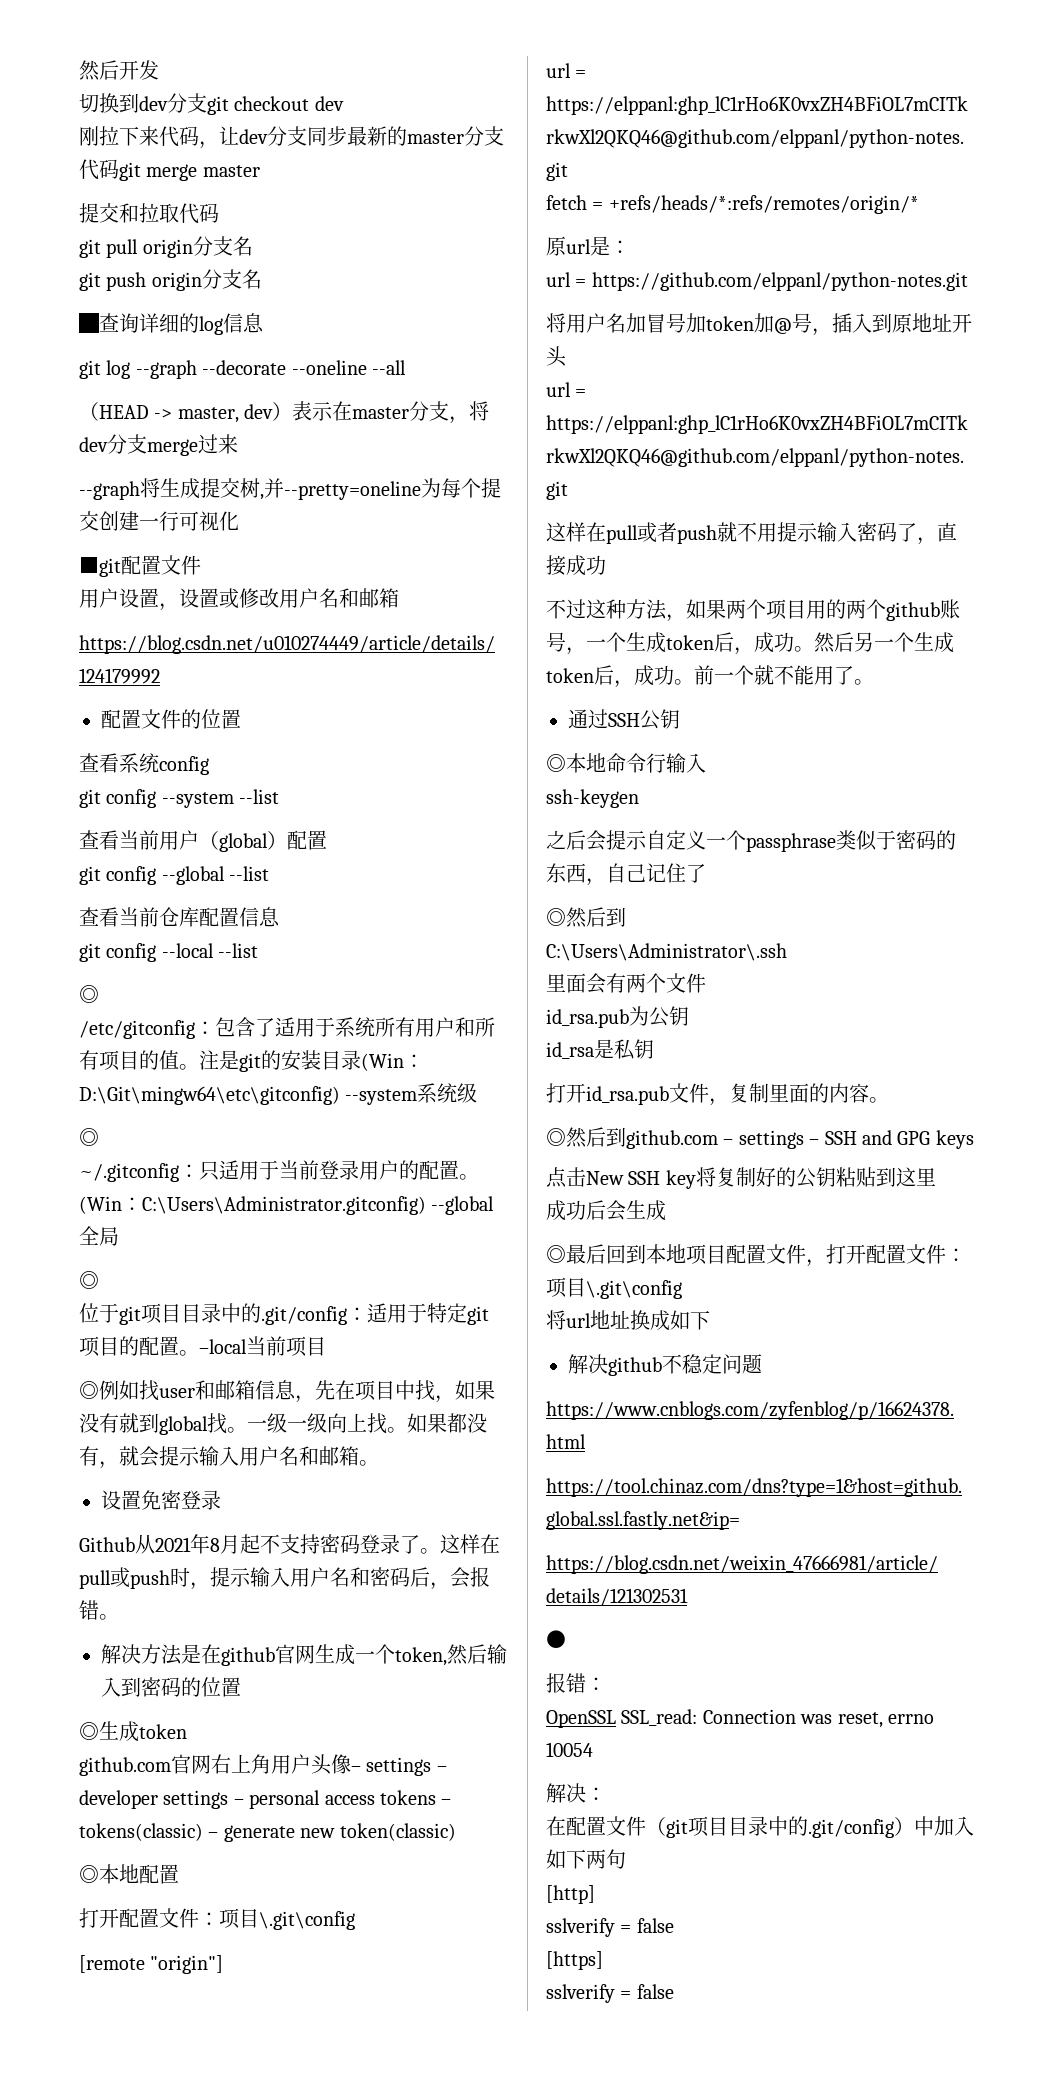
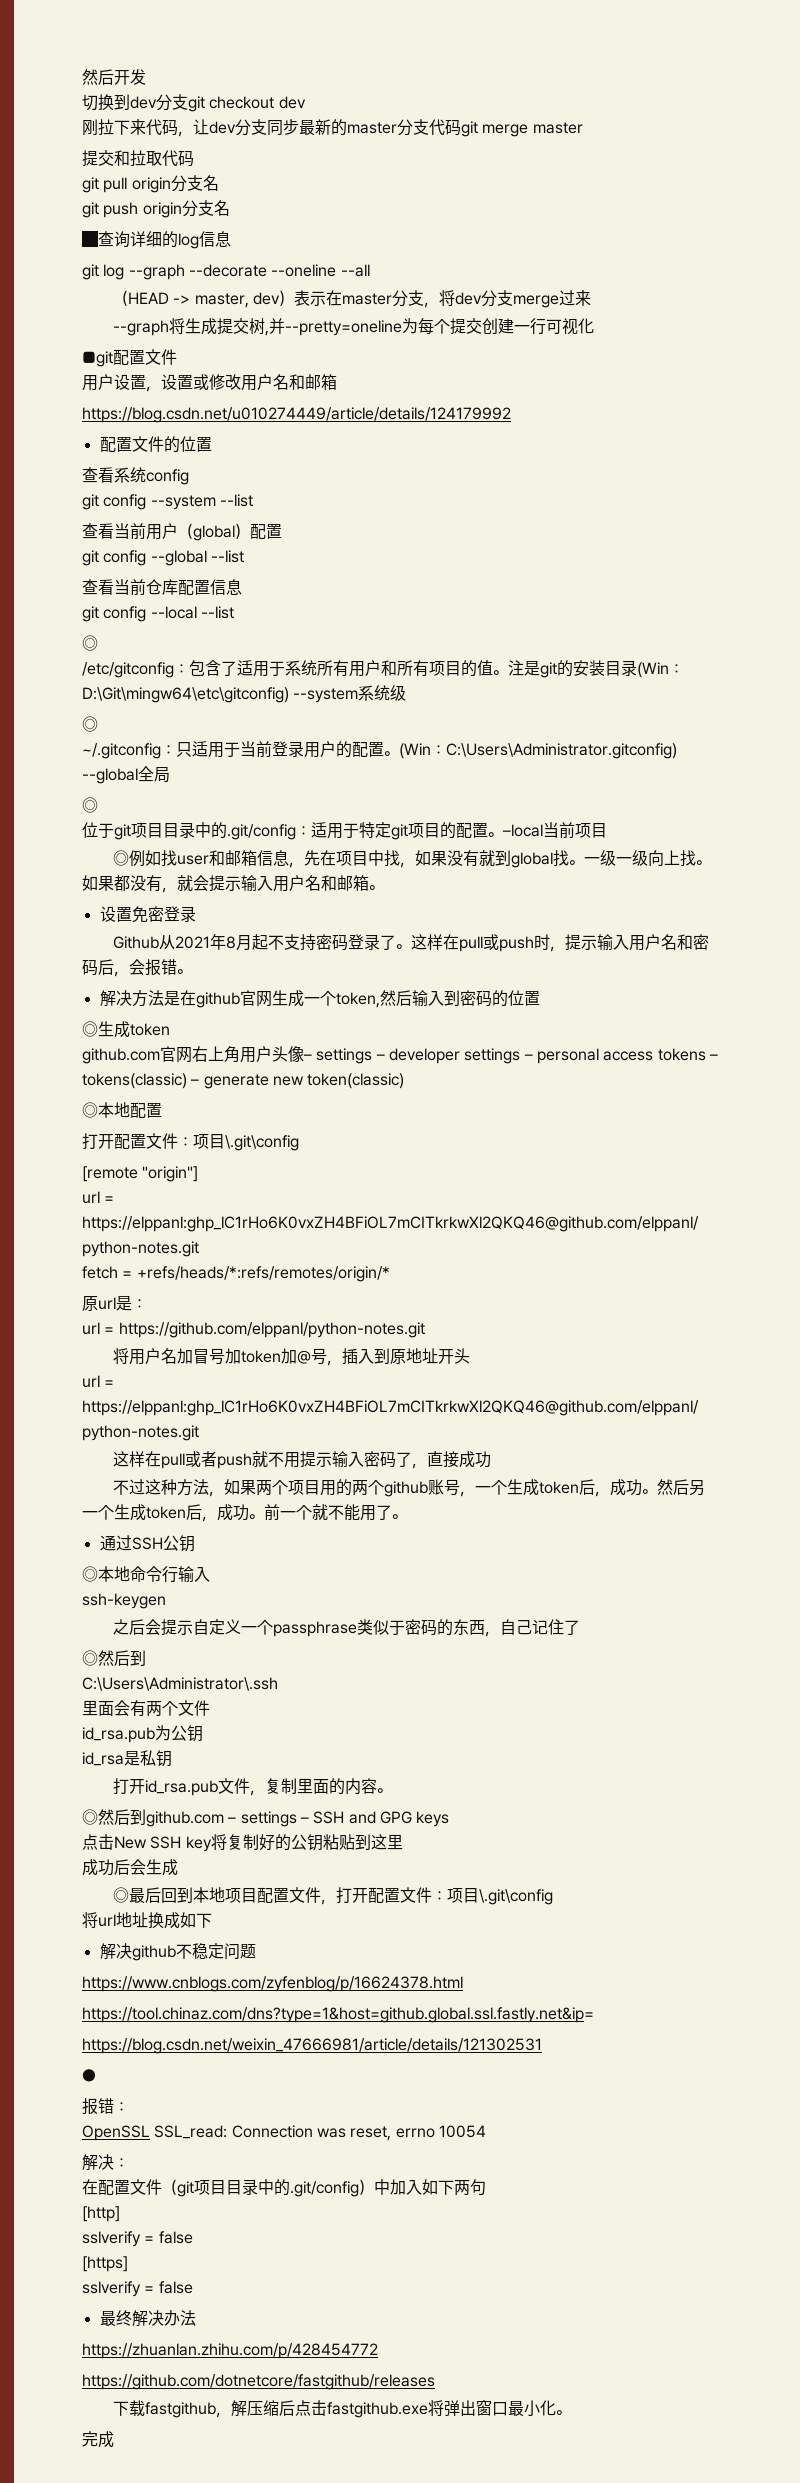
(674, 1991) none -> [99,2310,196,2327] [82,2343,378,2359] [82,2374,435,2390] [112,2400,571,2418] [82,2431,114,2448] // 最终解决办法 // https://zhuanlan.zhihu.com/p/428454772 // https://github.com/dotnetcore/fastgithub/releases // 下载fastgithub，解压缩后点击fastgithub.exe将弹出窗口最小化。 // 完成

